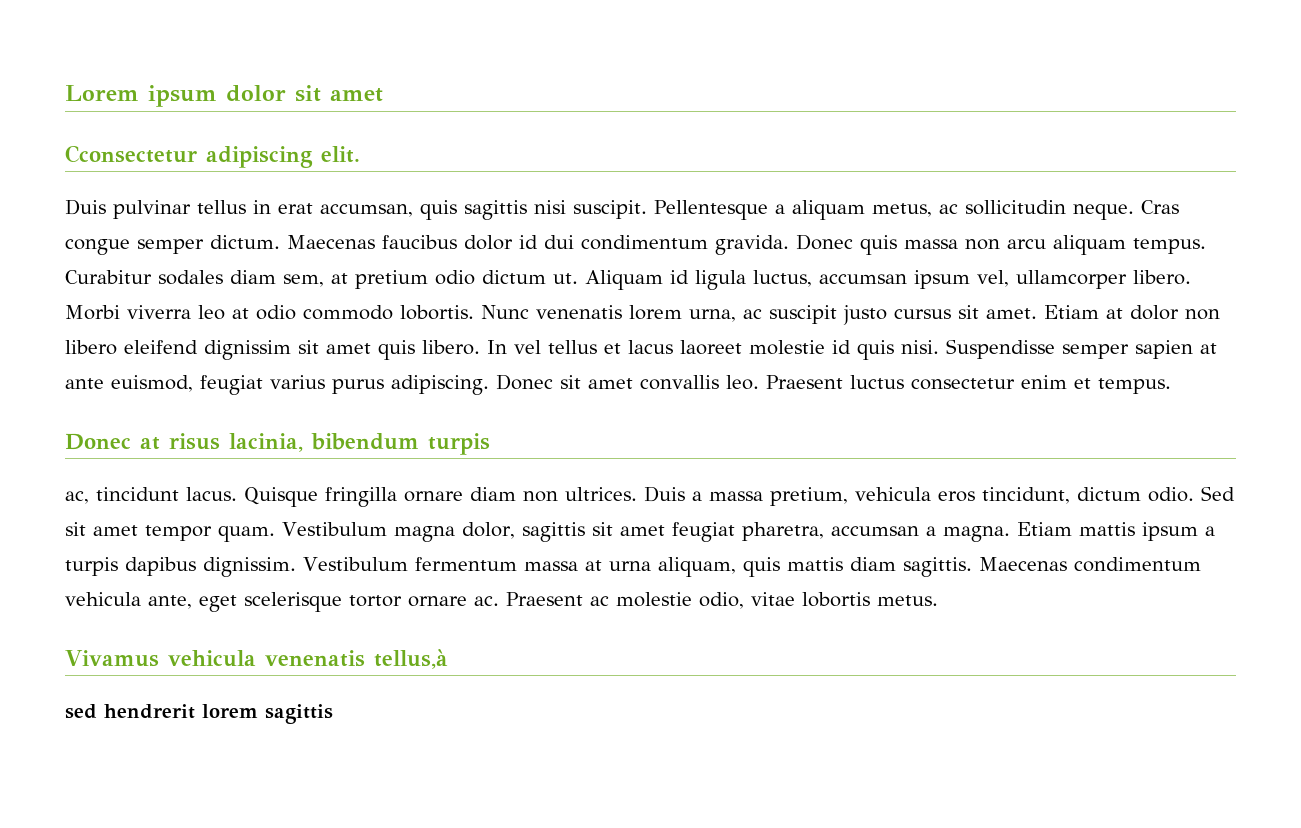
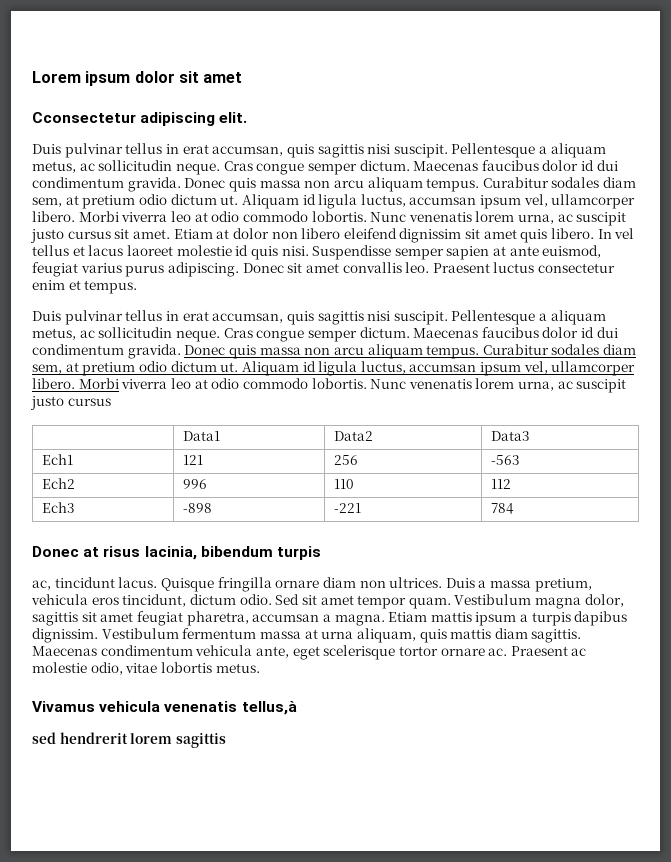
(1171, 386) none -> [32,310,606,325] [32,327,618,342] [32,344,637,359] [32,361,636,376] [32,378,627,393] [30,396,111,410] [183,431,221,441] [334,431,374,441] [491,431,531,441] [42,454,74,465] [183,455,204,465] [334,455,359,465] [491,455,521,465] [42,478,76,489] [183,479,208,489] [334,479,355,489] [491,479,512,489] [42,502,76,513] [183,503,213,513] [334,503,362,513] [491,503,515,514] // Duis pulvinar tellus in erat accumsan, quis sagittis nisi suscipit. Pellentesque a aliquam metus, ac sollicitudin neque. Cras congue semper dictum. Maecenas faucibus dolor id dui condimentum gravida. Donec quis massa non arcu aliquam tempus. Curabitur sodales diam sem, at pretium odio dictum ut. Aliquam id ligula luctus, accumsan ipsum vel, ullamcorper libero. Morbi viverra leo at odio commodo lobortis. Nunc venenatis lorem urna, ac suscipit justo cursus // | Data1 | Data2 | Data3 // Ech1 | 121 | 256 | -563 // Ech2 | 996 | 110 | 112 // Ech3 | -898 | -221 | 784

